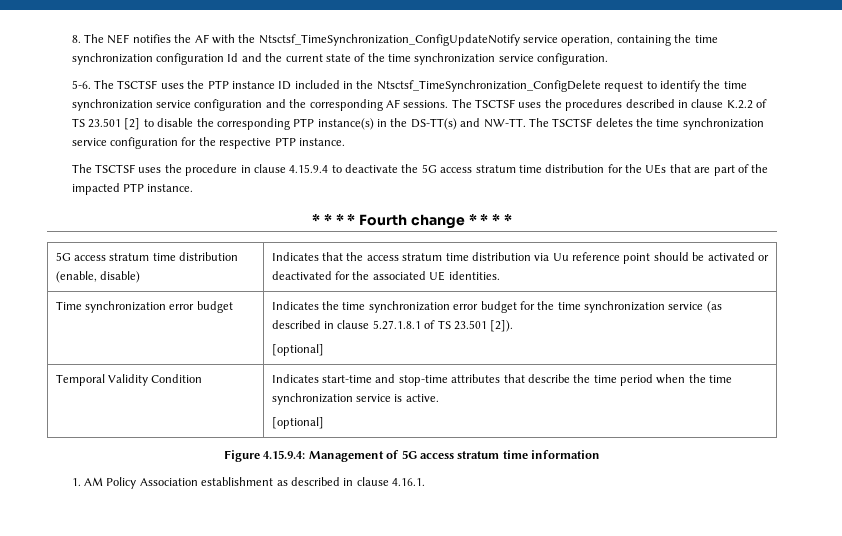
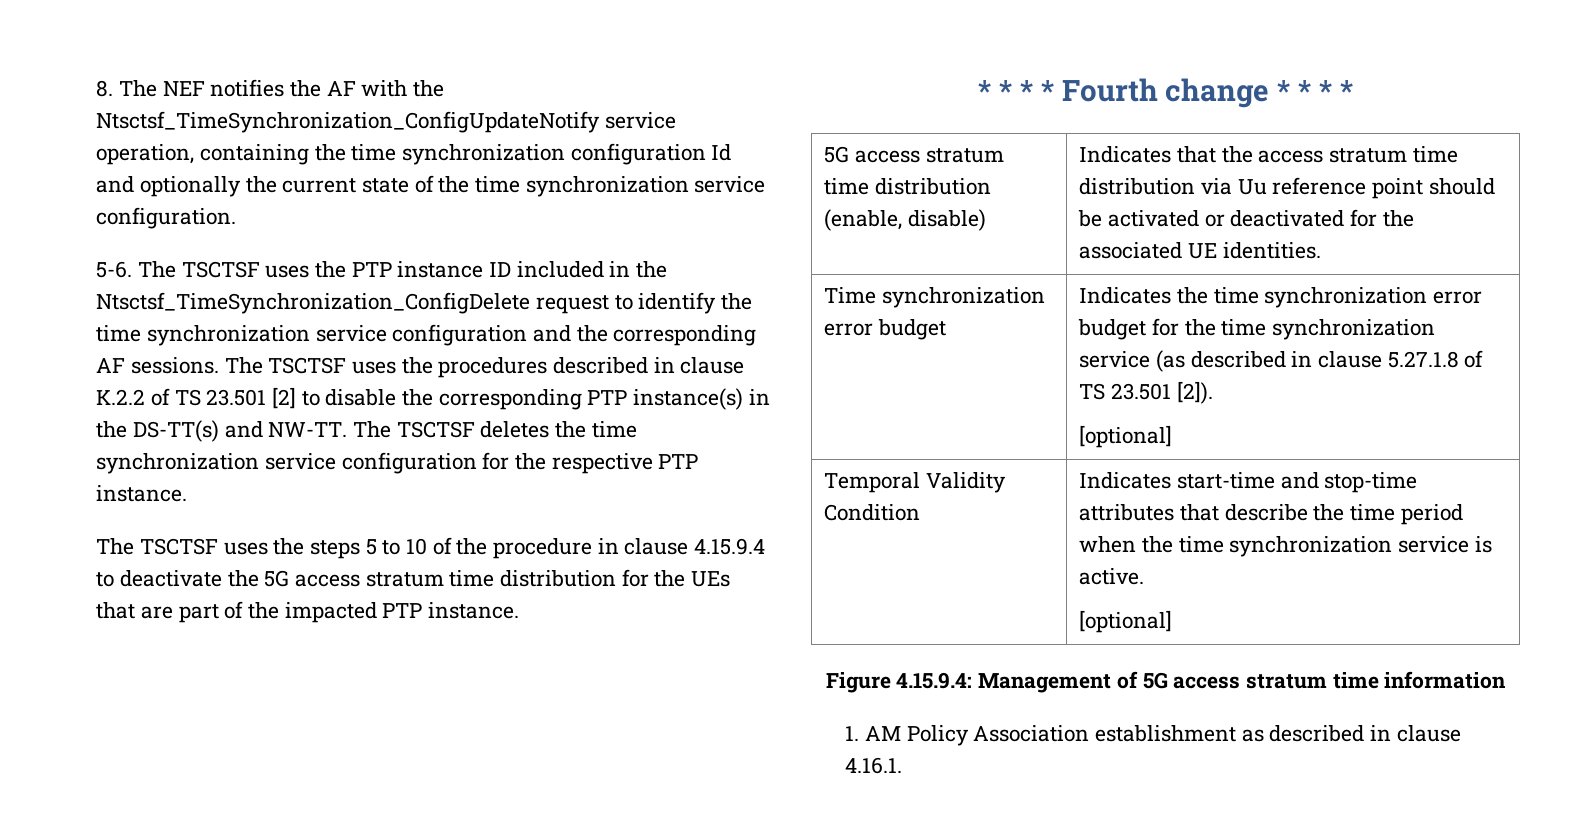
(262, 57) none -> [139,176,241,197] optionally
(182, 168) none -> [309,537,488,559] steps 5 to 10 of the
[372,320,421,330] 5.27.1.8.1 -> [1387,351,1459,368] 5.27.1.8

